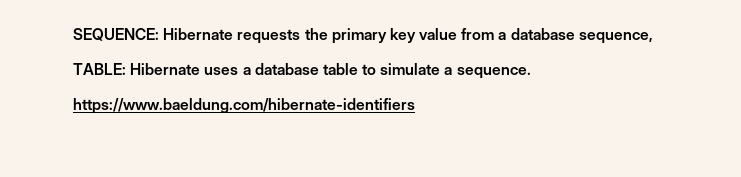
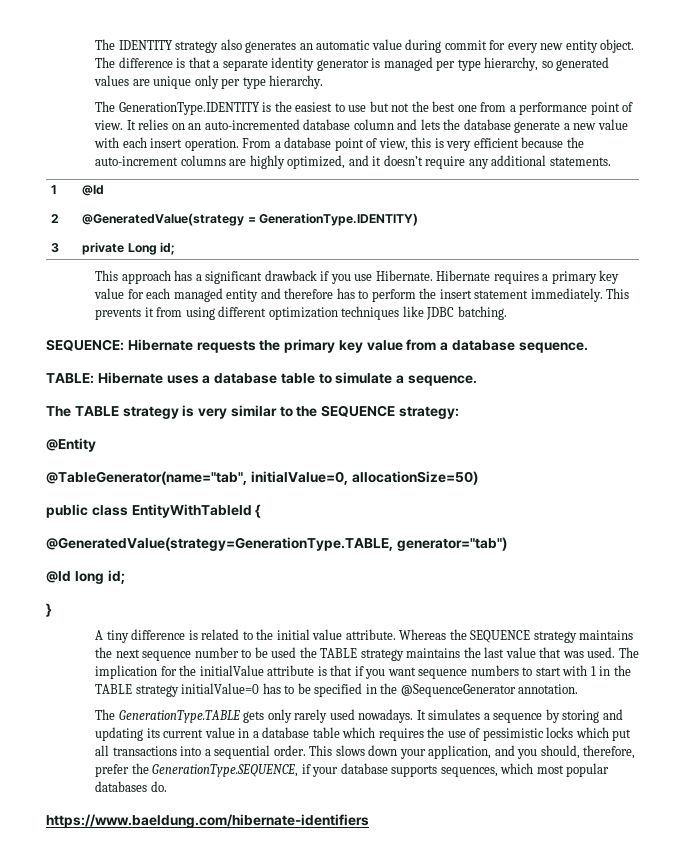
(73, 34) none -> [95,39,635,53] [95,57,610,71] [94,75,324,89] [95,101,634,115] [94,119,628,133] [94,137,584,151] [95,155,611,169] [51,185,58,194] [51,214,60,223] [51,243,60,253] [82,185,105,196] [82,213,419,226] [82,242,176,255] [95,270,620,284] [94,288,630,302] [95,306,507,320] The IDENTITY strategy also generates an automatic value during commit for every new entity object. The difference is that a separate identity generator is managed per type hierarchy, so generated values are unique only per type hierarchy. // The GenerationType.IDENTITY is the easiest to use but not the best one from a performance point of view. It relies on an auto-incremented database column and lets the database generate a new value with each insert operation. From a database point of view, this is very efficient because the auto-increment columns are highly optimized, and it doesn’t require any additional statements. // 1 // 2 // 3 | @Id // @GeneratedValue(strategy = GenerationType.IDENTITY) // private Long id; // This approach has a significant drawback if you use Hibernate. Hibernate requires a primary key value for each managed entity and therefore has to perform the insert statement immediately. This prevents it from using different optimization techniques like JDBC batching. //
[578,32,653,44] sequence, -> [518,342,588,353] sequence.
(531, 73) none -> [46,405,460,419] [46,438,96,452] [46,471,478,485] [46,504,262,518] [46,537,507,551] [46,570,125,584] [46,603,52,617] [95,629,634,643] [95,647,639,661] [95,665,631,679] [95,683,579,697] [95,709,623,723] [95,727,632,741] [95,745,636,759] [95,763,610,777] [95,781,167,792] // The TABLE strategy is very similar to the SEQUENCE strategy: // @Entity // @TableGenerator(name="tab", initialValue=0, allocationSize=50) // public class EntityWithTableId { // @GeneratedValue(strategy=GenerationType.TABLE, generator="tab") // @Id long id; // } // A tiny difference is related to the initial value attribute. Whereas the SEQUENCE strategy maintains the next sequence number to be used the TABLE strategy maintains the last value that was used. The implication for the initialValue attribute is that if you want sequence numbers to start with 1 in the TABLE strategy initialValue=0 has to be specified in the @SequenceGenerator annotation. // The GenerationType.TABLE gets only rarely used nowadays. It simulates a sequence by storing and updating its current value in a database table which requires the use of pessimistic locks which put all transactions into a sequential order. This slows down your application, and you should, therefore, prefer the GenerationType.SEQUENCE, if your database supports sequences, which most popular databases do.

